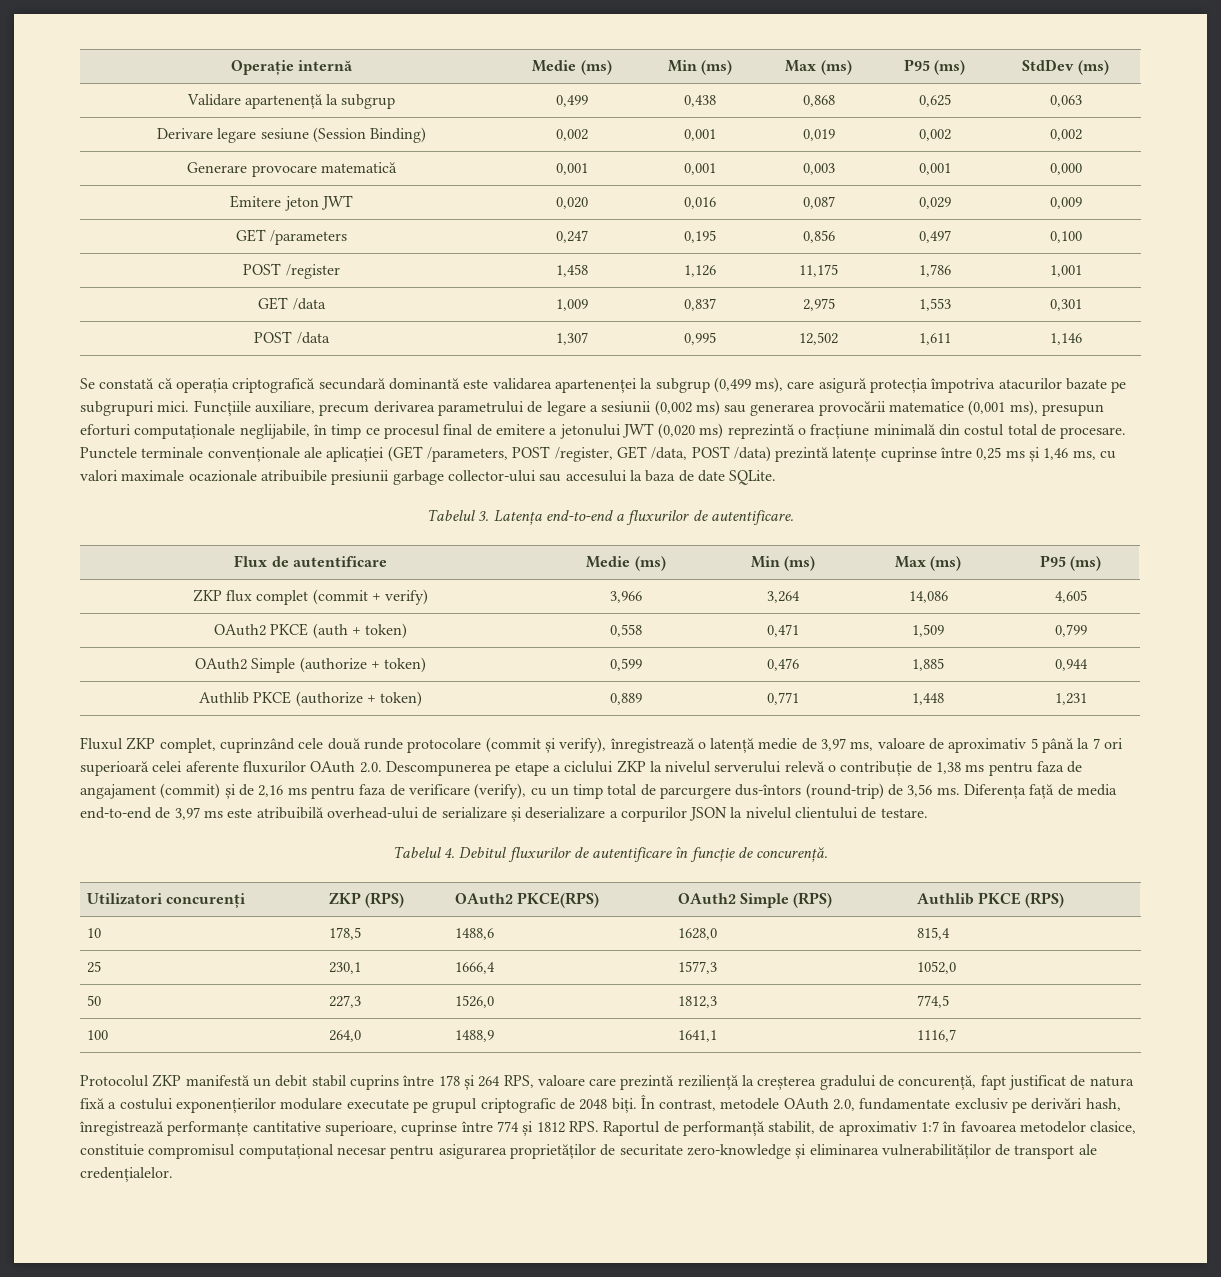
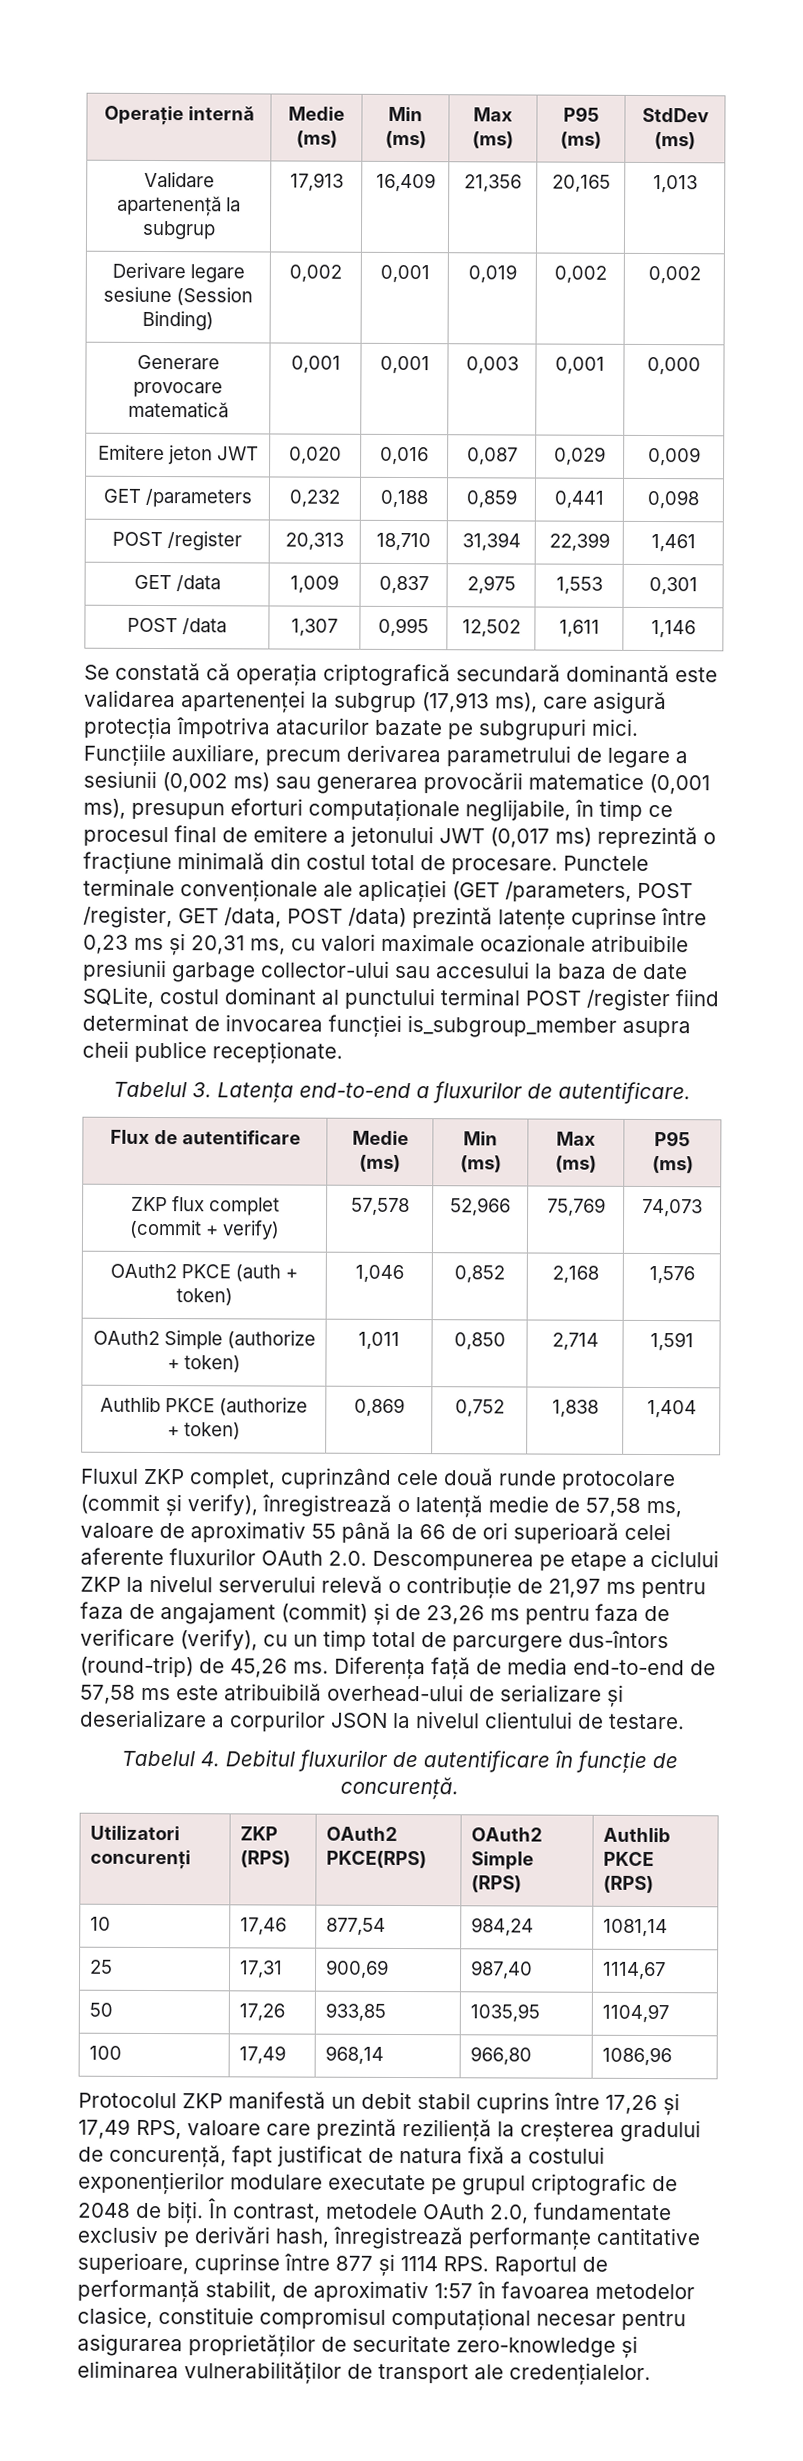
[556,95,588,107] [684,95,716,107] [802,95,835,107] [918,94,951,107] [1049,95,1082,107] 0,499 | 0,438 | 0,868 | 0,625 | 0,063 -> [289,172,344,192] [375,172,436,193] [464,174,522,193] [551,174,611,193] [652,174,698,194] 17,913 | 16,409 | 21,356 | 20,165 | 1,013
[556,230,588,243] [684,230,716,243] [802,230,835,243] [918,230,951,243] [1049,231,1082,243] [243,263,340,279] [556,264,588,277] [684,265,716,277] [799,264,838,277] [918,264,951,277] [1049,265,1082,277] 0,247 | 0,195 | 0,856 | 0,497 | 0,100 // POST /register | 1,458 | 1,126 | 11,175 | 1,786 | 1,001 -> [289,489,340,508] [379,489,428,509] [465,489,517,509] [554,490,604,509] [647,489,699,510] [112,531,242,551] [285,532,344,551] [376,532,431,552] [461,532,521,552] [548,532,610,552] [650,533,696,553] 0,232 | 0,188 | 0,859 | 0,441 | 0,098 // POST /register | 20,313 | 18,710 | 31,394 | 22,399 | 1,461
[713,377,751,393] (0,499 -> [422,692,490,713] (17,913
[658,423,696,439] (0,020 -> [490,827,550,848] (0,017
[976,447,1002,460] 0,25 -> [83,934,129,954] 0,23
[1043,448,1069,460] 1,46 -> [191,935,245,955] 20,31
[729,470,777,485] SQLite. -> [82,986,719,1012] [82,1013,691,1038] [82,1040,343,1064] SQLite, costul dominant al punctului terminal POST /register fiind determinat de invocarea funcției is_subgroup_member asupra cheii publice recepționate.
[610,591,642,603] [767,591,800,603] [908,591,948,603] [1054,590,1087,603] 3,966 | 3,264 | 14,086 | 4,605 -> [350,1197,410,1217] [450,1197,511,1217] [546,1197,606,1217] [642,1198,703,1218] 57,578 | 52,966 | 75,769 | 74,073
[610,624,642,637] [767,624,799,637] [912,624,944,637] [1054,624,1087,637] 0,558 | 0,471 | 1,509 | 0,799 -> [354,1264,404,1284] [454,1265,505,1284] [551,1265,599,1284] [648,1265,695,1285] 1,046 | 0,852 | 2,168 | 1,576
[610,658,642,671] [767,658,799,671] [912,658,944,671] [1054,659,1088,671] 0,599 | 0,476 | 1,885 | 0,944 -> [358,1331,400,1350] [453,1332,506,1351] [551,1332,599,1351] [649,1331,694,1352] 1,011 | 0,850 | 2,714 | 1,591
[610,693,642,705] [767,692,799,705] [912,693,944,705] [1054,693,1087,705] 0,889 | 0,771 | 1,448 | 1,231 -> [353,1397,405,1418] [454,1399,505,1418] [551,1399,599,1418] [646,1399,697,1419] 0,869 | 0,752 | 1,838 | 1,404
[821,738,847,751] 3,97 -> [585,1497,641,1517] 57,58
[1030,738,1038,749] 5 -> [311,1523,336,1539] 55
[1092,738,1100,749] 7 -> [419,1524,477,1540] 66 de
[936,762,962,774] 1,38 -> [548,1577,601,1598] 21,97
[258,785,284,797] 2,16 -> [426,1605,485,1625] 23,26
[907,784,933,797] 3,56 -> [230,1658,288,1678] 45,26
[174,807,200,820] 3,97 -> [80,1684,136,1704] 57,58
[328,927,361,940] [454,928,494,940] [677,928,717,940] [916,927,950,940] [86,961,101,973] [328,962,361,974] [454,962,495,974] [677,961,717,974] [916,961,956,974] [86,995,101,1006] [328,995,361,1008] [454,995,494,1008] [677,996,717,1008] [916,995,949,1008] [86,1030,108,1040] [328,1030,361,1042] [454,1030,494,1042] [677,1030,717,1042] [916,1029,956,1042] 178,5 | 1488,6 | 1628,0 | 815,4 // 25 | 230,1 | 1666,4 | 1577,3 | 1052,0 // 50 | 227,3 | 1526,0 | 1812,3 | 774,5 // 100 | 264,0 | 1488,9 | 1641,1 | 1116,7 -> [240,1917,288,1936] [326,1917,387,1936] [471,1917,535,1937] [603,1918,669,1938] [90,1959,114,1974] [239,1960,284,1979] [325,1959,390,1979] [470,1960,534,1980] [602,1961,667,1981] [89,2002,114,2017] [239,2003,286,2022] [325,2002,387,2022] [470,2003,541,2023] [602,2003,670,2024] [89,2045,123,2060] [239,2045,287,2065] [325,2045,385,2065] [470,2046,533,2066] [602,2046,673,2067] 17,46 | 877,54 | 984,24 | 1081,14 // 25 | 17,31 | 900,69 | 987,40 | 1114,67 // 50 | 17,26 | 933,85 | 1035,95 | 1104,97 // 100 | 17,49 | 968,14 | 966,80 | 1086,96
[438,1075,501,1090] 178 și 264 -> [605,2093,680,2116] [78,2118,131,2139] 17,26 și 17,49
(608, 1104) none -> [136,2202,162,2219] de
[496,1121,565,1136] 774 și 1812 -> [335,2253,438,2276] 877 și 1114
[921,1121,940,1132] 1:7 -> [434,2283,473,2299] 1:57

